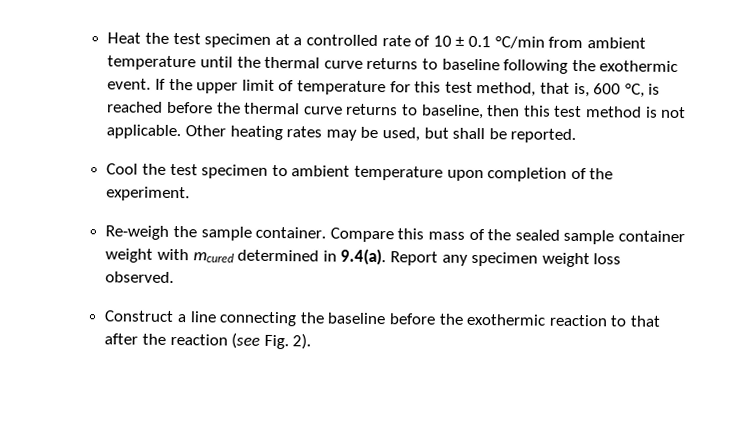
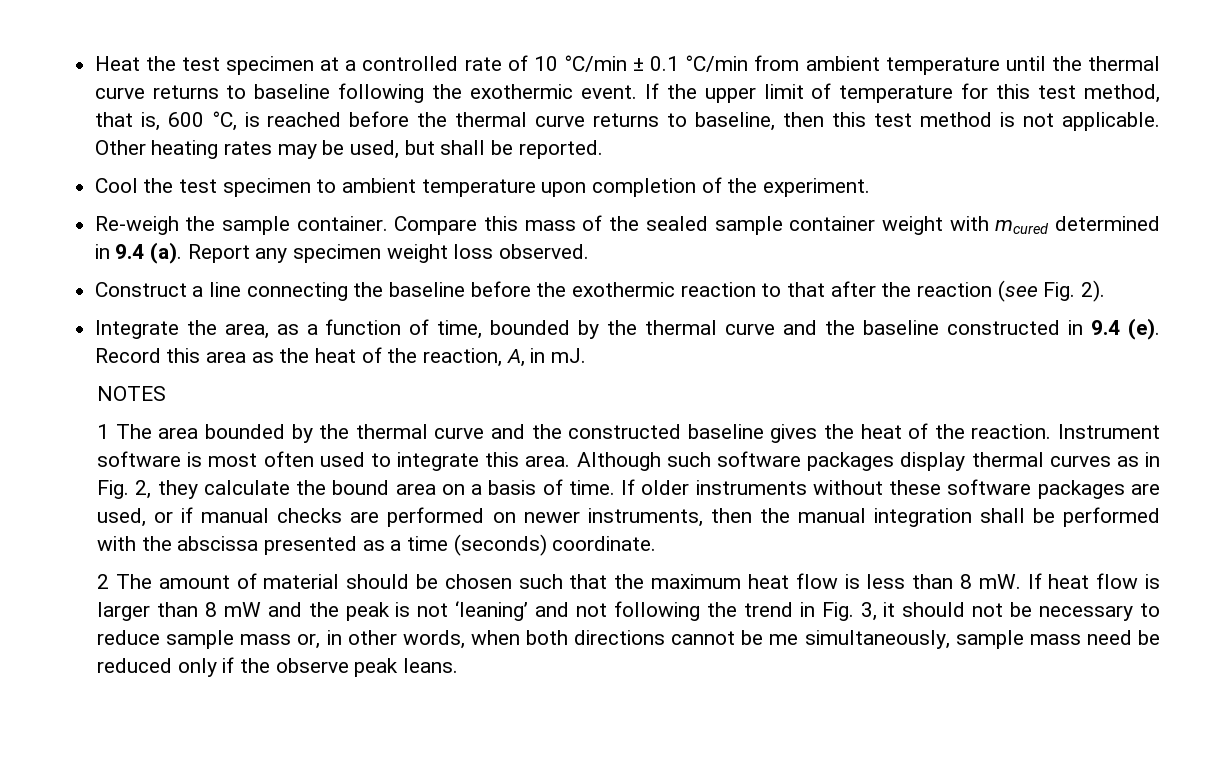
(452, 41) none -> [563,55,627,72] °C/min
[340,248,387,266] 9.4(a). -> [115,242,183,264] 9.4 (a).
(312, 341) none -> [94,318,1161,340] [94,347,587,367] [97,386,167,401] [97,423,1160,443] [97,451,1160,471] [97,479,1160,499] [97,507,1160,527] [97,534,657,556] [97,573,1160,589] [97,601,1160,621] [97,630,1160,649] [97,657,459,677] // Integrate the area, as a function of time, bounded by the thermal curve and the baseline constructed in 9.4 (e). Record this area as the heat of the reaction, A, in mJ. // NOTES // 1 The area bounded by the thermal curve and the constructed baseline gives the heat of the reaction. Instrument software is most often used to integrate this area. Although such software packages display thermal curves as in Fig. 2, they calculate the bound area on a basis of time. If older instruments without these software packages are used, or if manual checks are performed on newer instruments, then the manual integration shall be performed with the abscissa presented as a time (seconds) coordinate. // 2 The amount of material should be chosen such that the maximum heat flow is less than 8 mW. If heat flow is larger than 8 mW and the peak is not ‘leaning’ and not following the trend in Fig. 3, it should not be necessary to reduce sample mass or, in other words, when both directions cannot be me simultaneously, sample mass need be reduced only if the observe peak leans.

